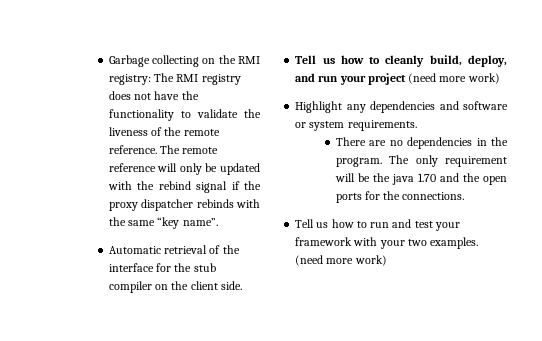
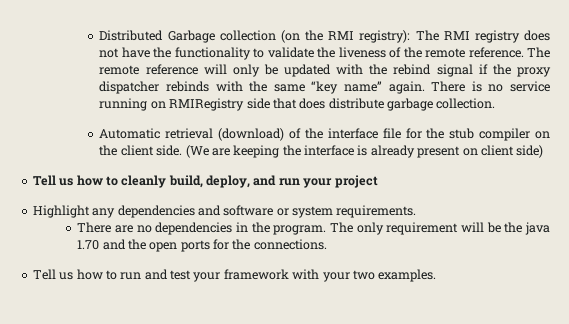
[108,55,216,67] Garbage collecting on -> [99,30,300,43] Distributed Garbage collection (on
[108,74,151,85] registry: -> [359,30,411,43] registry):
[182,218,218,226] name”. -> [344,81,551,94] [99,98,496,111] name” again. There is no service running on RMIRegistry side that does distribute garbage collection.
(208, 249) none -> [218,128,285,141] (download)
(154, 267) none -> [382,128,401,139] file
(242, 285) none -> [185,145,544,158] (We are keeping the interface is already present on client side)
[408,73,500,84] (need more work) -> (378, 181) none
[295,255,387,266] (need more work) -> (437, 275) none

